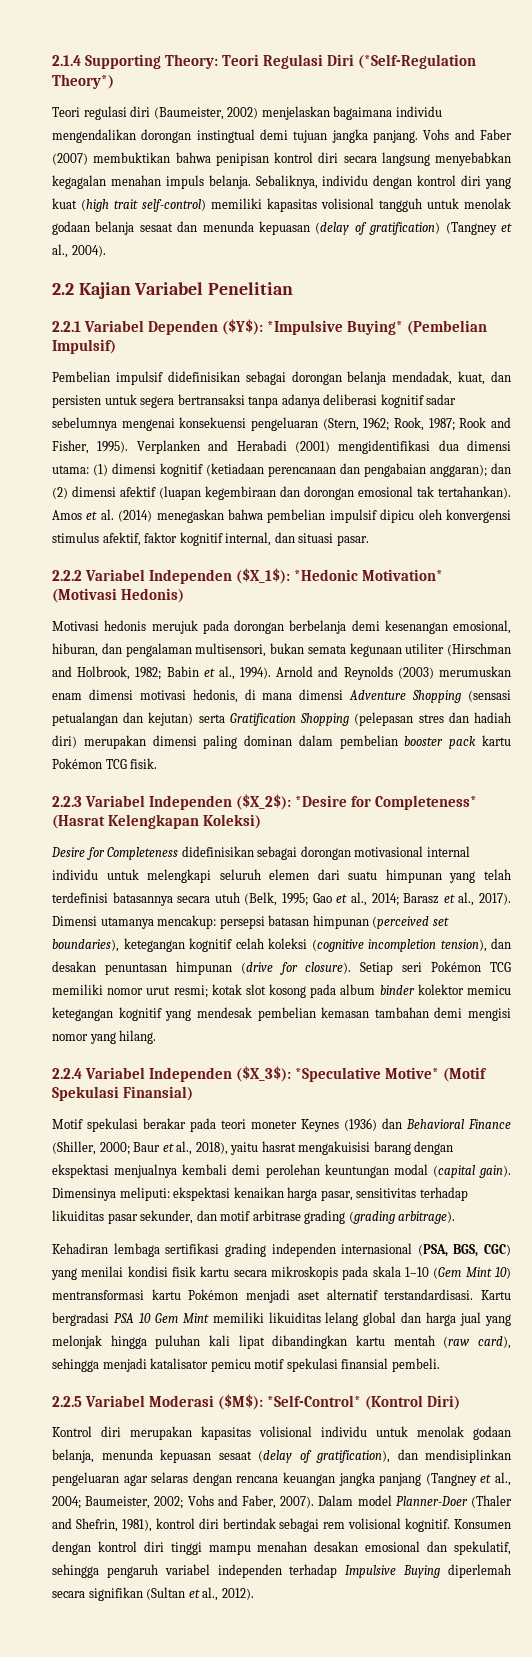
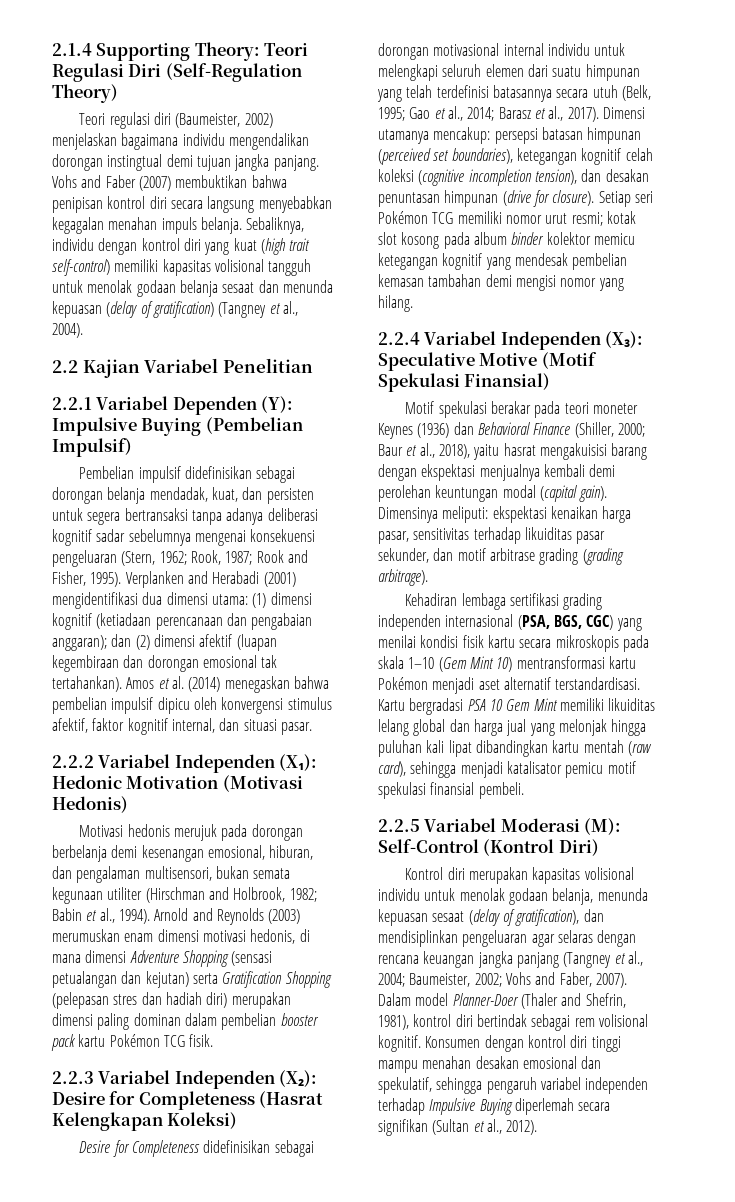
[358,54,477,69] [52,74,114,89] (*Self-Regulation Theory*) -> [165,63,302,82] [52,84,118,103] (Self-Regulation Theory)
[222,319,404,335] ($Y$): *Impulsive Buying* -> [261,396,294,413] [52,417,202,436] (Y): Impulsive Buying
[236,568,444,584] ($X_1$): *Hedonic Motivation* -> [279,754,318,771] [52,775,219,789] (X₁): Hedonic Motivation
[236,794,478,810] ($X_2$): *Desire for Completeness* -> [279,1070,318,1087] [52,1091,255,1110] (X₂): Desire for Completeness
[236,1066,440,1082] ($X_3$): *Speculative Motive* -> [605,331,644,348] [378,352,538,371] (X₃): Speculative Motive
[218,1394,362,1410] ($M$): *Self-Control* -> [584,818,622,835] [378,839,479,853] (M): Self-Control

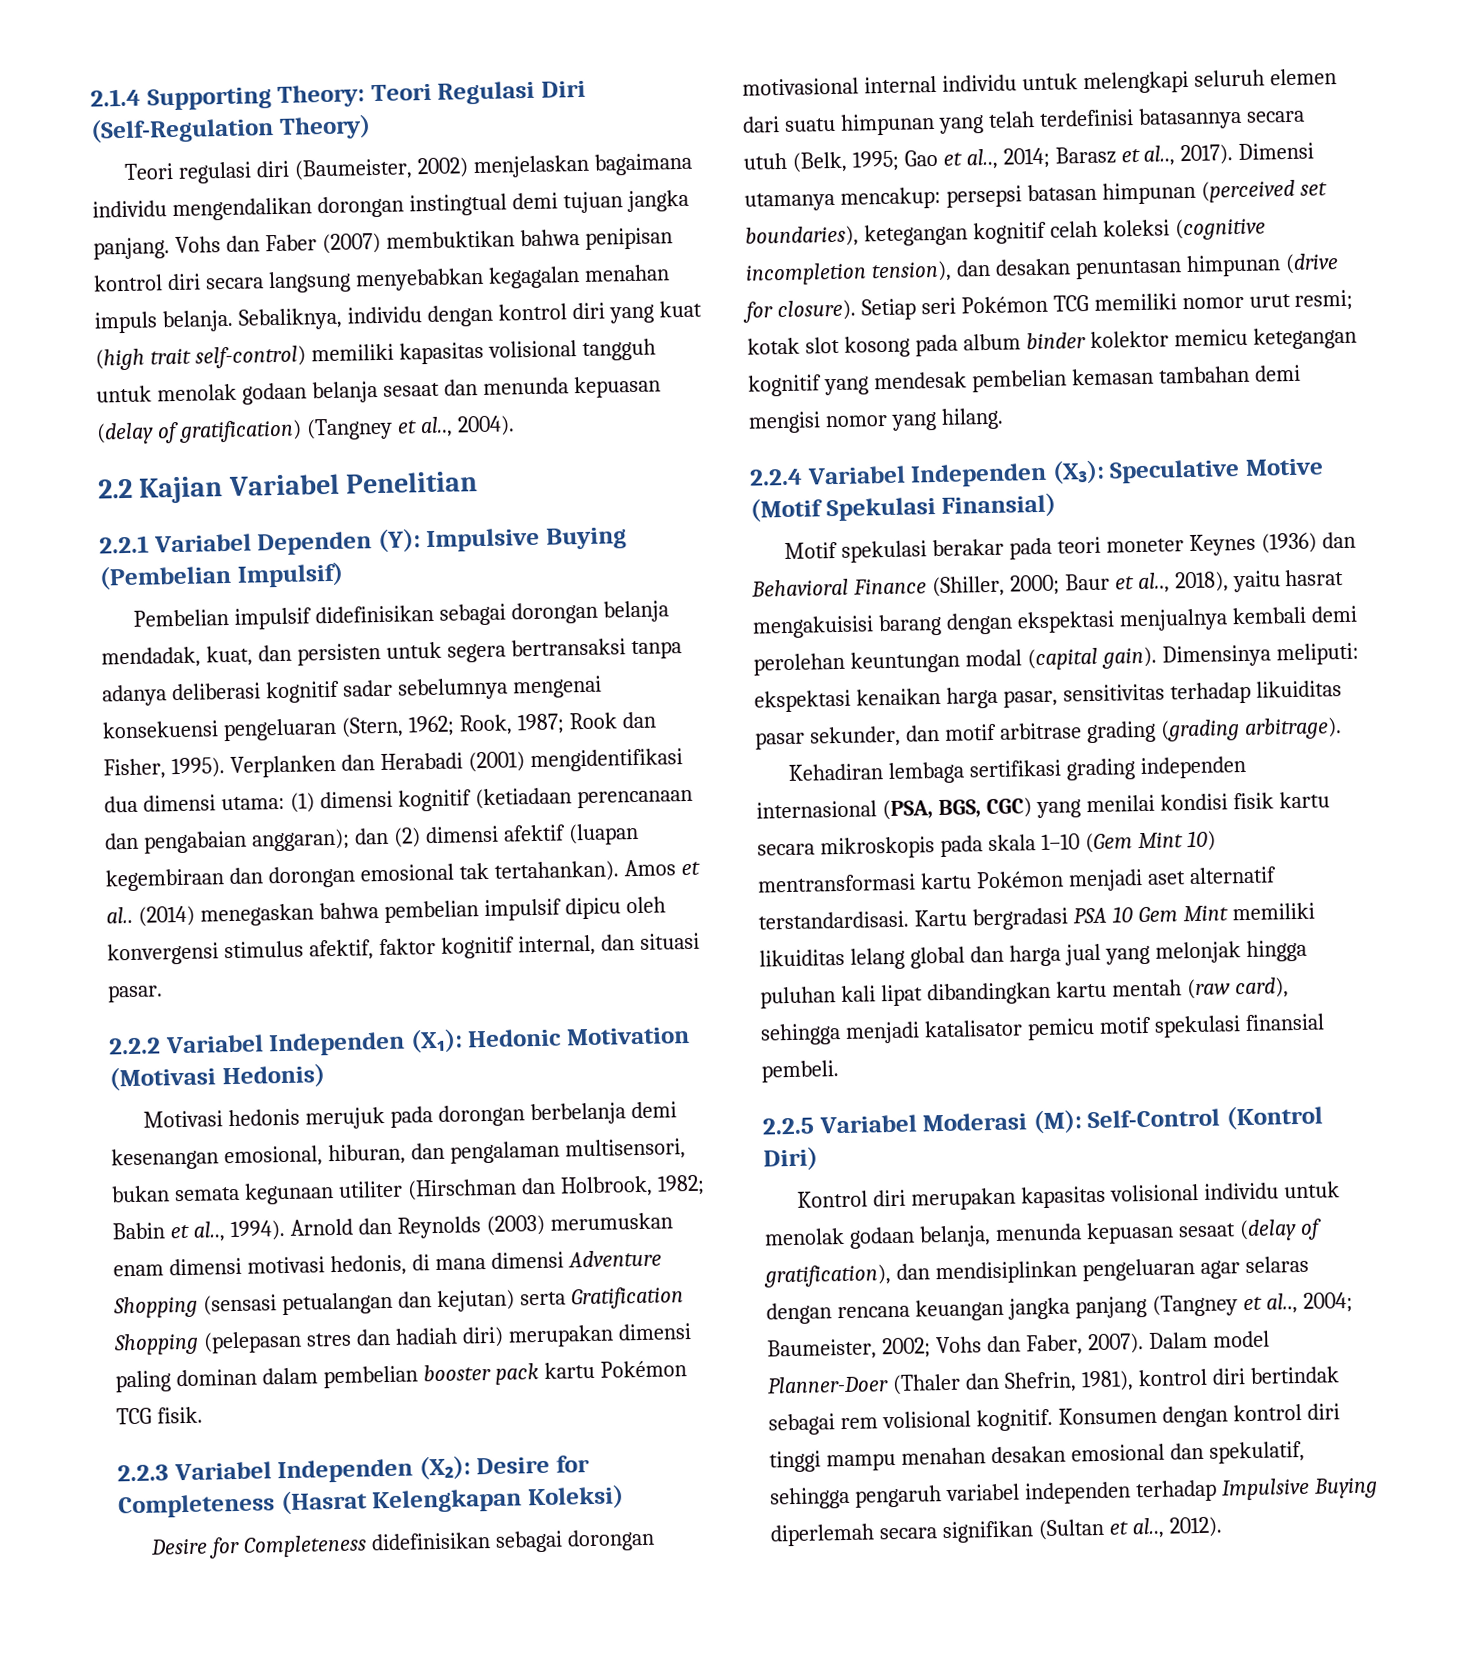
[81,175,102,188] and -> [225,235,260,252] dan
[282,301,298,316] al., -> [419,416,453,438] al..,
[287,550,308,563] and -> [621,711,656,729] dan
[187,571,208,584] and -> [340,754,375,771] dan
[171,676,184,689] al. -> [106,906,133,924] al..
[208,887,229,900] and -> [520,1177,556,1195] dan
[99,908,115,923] al., -> [192,1221,226,1242] al..,
[192,908,213,921] and -> [357,1217,392,1235] dan
[447,106,463,121] al., -> [965,148,999,170] al..,
[548,106,564,121] al., -> [1143,145,1176,166] al..,
[419,443,435,458] al., -> [1137,572,1170,594] al..,
[627,951,643,966] al., -> [1265,1293,1298,1314] al..,
[535,972,556,985] and -> [986,1335,1021,1353] dan
[561,993,582,1006] and -> [964,1372,1000,1390] dan
[486,1119,502,1134] al., -> [1131,1517,1165,1539] al..,

